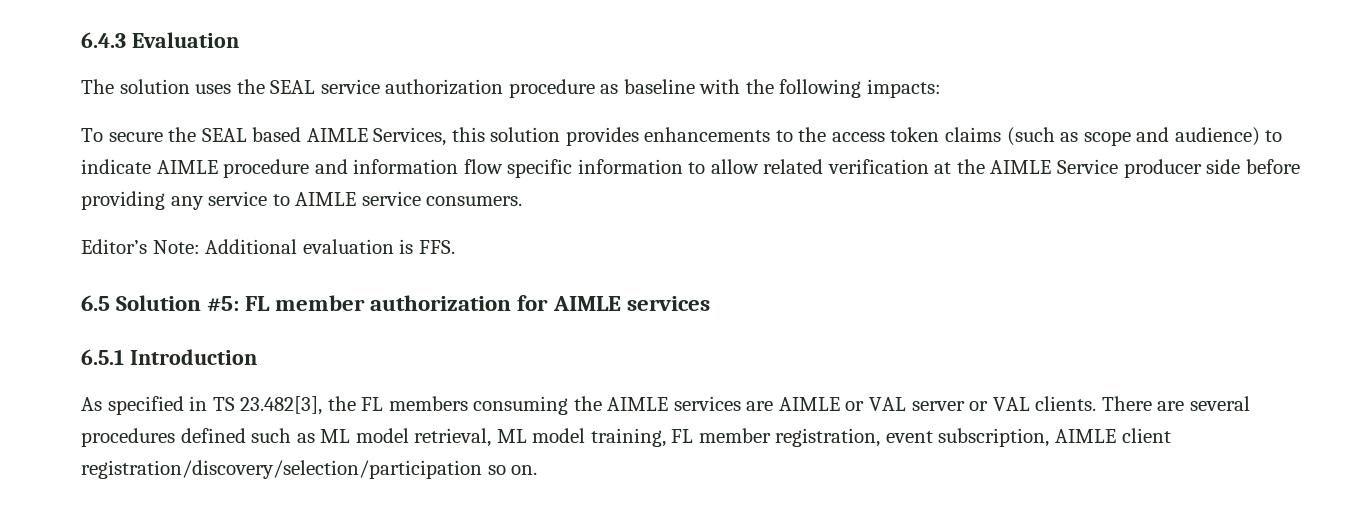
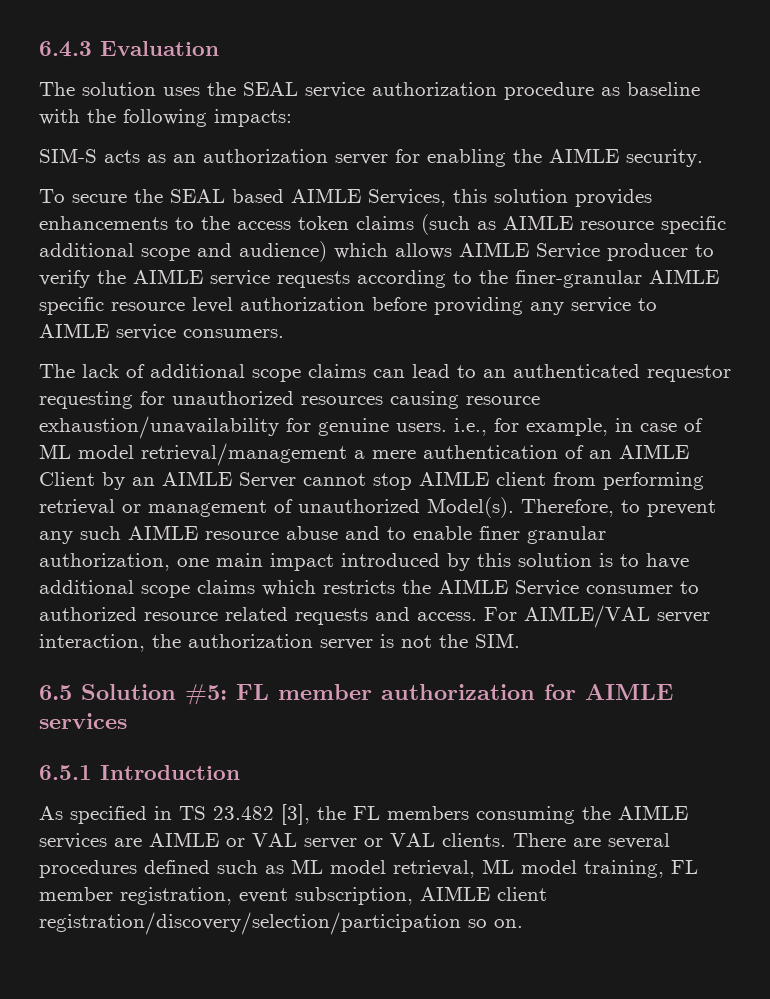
(941, 88) none -> [39,148,703,167] // SIM-S acts as an authorization server for enabling the AIMLE security.
[1083,127,1283,146] [81,159,1241,178] scope and audience) to indicate AIMLE procedure and information flow specific information to allow related verification at the AIMLE Service producer side -> [503,215,726,234] [39,241,714,262] [39,269,719,288] [39,297,365,315] AIMLE resource specific additional scope and audience) which allows AIMLE Service producer to verify the AIMLE service requests according to the finer-granular AIMLE specific resource level authorization
[81,239,455,254] Editor’s Note: Additional evaluation is FFS. -> [39,364,731,382] [39,391,540,409] [39,416,703,439] [39,443,689,466] [39,471,704,490] [39,497,716,518] [39,525,606,544] [39,553,689,571] [39,579,699,598] [39,605,710,628] [39,633,520,652] The lack of additional scope claims can lead to an authenticated requestor requesting for unauthorized resources causing resource exhaustion/unavailability for genuine users. i.e., for example, in case of ML model retrieval/management a mere authentication of an AIMLE Client by an AIMLE Server cannot stop AIMLE client from performing retrieval or management of unauthorized Model(s). Therefore, to prevent any such AIMLE resource abuse and to enable finer granular authorization, one main impact introduced by this solution is to have additional scope claims which restricts the AIMLE Service consumer to authorized resource related requests and access. For AIMLE/VAL server interaction, the authorization server is not the SIM.
[240,396,323,415] 23.482[3], -> [213,804,310,825] 23.482 [3],

